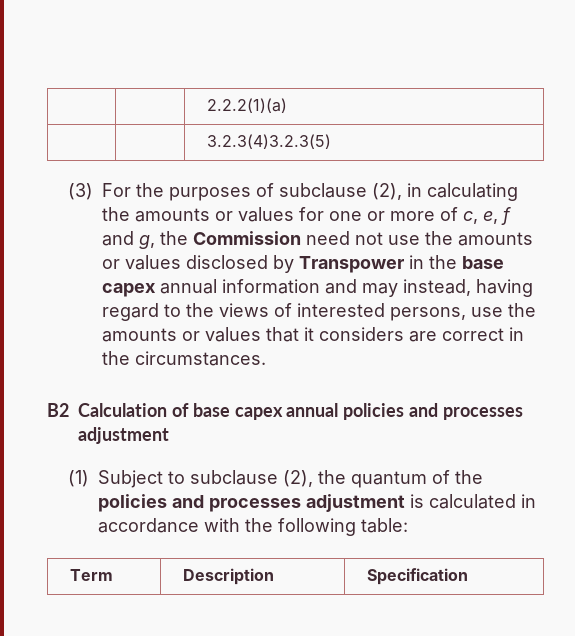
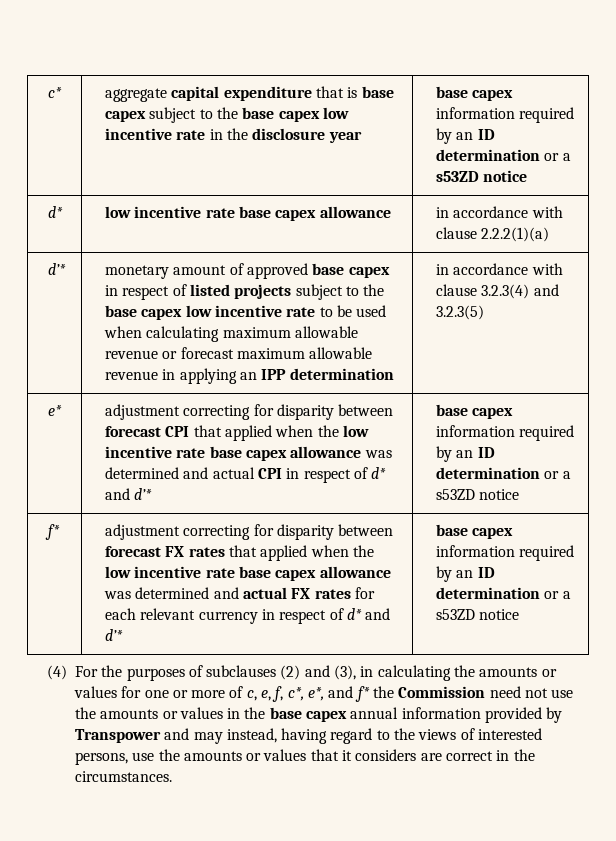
[207,98,288,113] [207,134,332,149] [67,183,402,201] | | 2.2.2(1)(a) // | | 3.2.3(4)3.2.3(5) // (3) For the purposes of subclause (2), -> [48,87,63,98] [105,86,394,102] [105,107,349,123] [105,128,362,143] [436,86,514,101] [436,107,575,123] [436,128,495,144] [436,149,571,161] [436,170,528,182] [48,206,64,218] [105,206,391,221] [436,206,563,218] [436,227,550,242] [48,263,67,275] [105,263,390,279] [105,284,385,300] [105,305,387,320] [104,326,358,342] [105,347,373,359] [105,368,394,384] [436,263,563,275] [436,284,559,299] [436,305,485,320] [48,405,63,416] [105,404,394,420] [105,425,369,441] [105,446,392,461] [105,467,387,483] [105,488,153,500] [436,404,514,419] [436,425,575,441] [436,446,495,462] [436,467,571,479] [436,489,520,500] [45,524,61,540] [105,524,394,540] [105,545,374,561] [105,566,391,581] [104,587,375,599] [105,608,391,624] [105,629,124,641] [436,524,514,539] [436,545,575,561] [436,566,495,582] [436,587,571,599] [436,609,520,620] [46,665,357,681] c* | aggregate capital expenditure that is base capex subject to the base capex low incentive rate in the disclosure year | base capex information required by an ID determination or a s53ZD notice // d* | low incentive rate base capex allowance | in accordance with clause 2.2.2(1)(a) // d’* | monetary amount of approved base capex in respect of listed projects subject to the base capex low incentive rate to be used when calculating maximum allowable revenue or forecast maximum allowable revenue in applying an IPP determination | in accordance with clause 3.2.3(4) and 3.2.3(5) // e* | adjustment correcting for disparity between forecast CPI that applied when the low incentive rate base capex allowance was determined and actual CPI in respect of d* and d’* | base capex information required by an ID determination or a s53ZD notice // f* | adjustment correcting for disparity between forecast FX rates that applied when the low incentive rate base capex allowance was determined and actual FX rates for each relevant currency in respect of d* and d’* | base capex information required by an ID determination or a s53ZD notice // (4) For the purposes of subclauses (2) and (3),
[500,207,511,225] [101,231,155,249] f and g, -> [272,686,370,702] f, c*, e*, and f*
[185,255,404,273] disclosed by Transpower -> (223, 713) none
(320, 286) none -> [485,707,563,723] [74,729,161,743] provided by Transpower
[47,403,524,420] [78,427,169,444] [67,470,483,488] [97,494,536,512] [97,518,408,536] [70,569,114,581] [183,568,275,585] [367,568,469,585] // B2 Calculation of base capex annual policies and processes adjustment // (1) Subject to subclause (2), the quantum of the policies and processes adjustment is calculated in accordance with the following table: // Term | Description | Specification -> (172, 776) none

